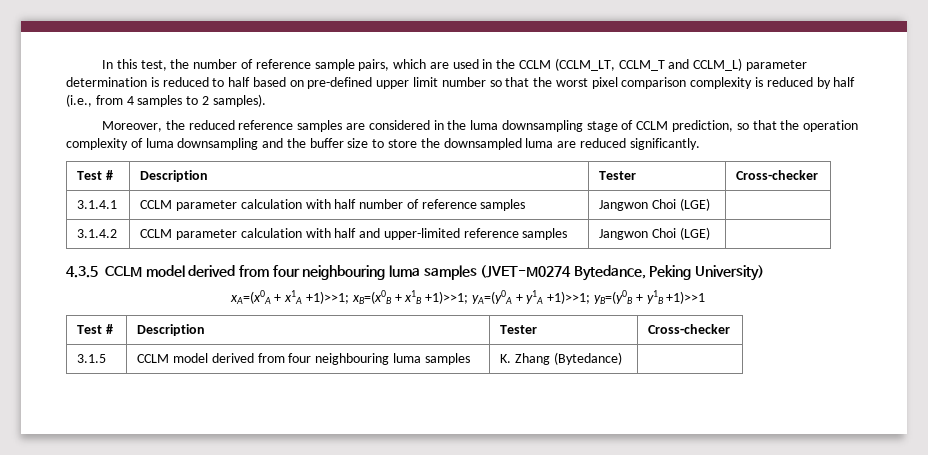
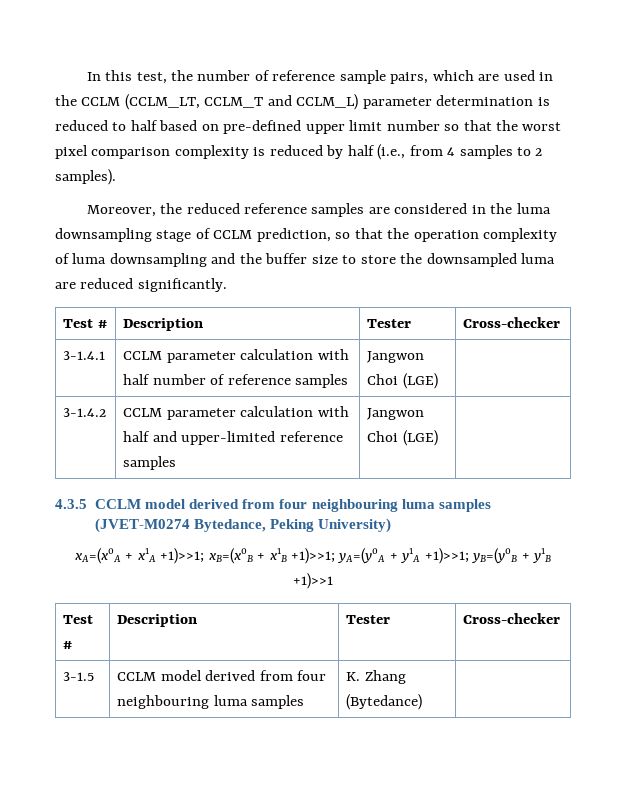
[77,200,118,209] 3.1.4.1 -> [63,351,106,360] 3-1.4.1
[77,229,118,238] 3.1.4.2 -> [63,408,107,417] 3-1.4.2
[77,354,107,363] 3.1.5 -> [63,672,95,681] 3-1.5

